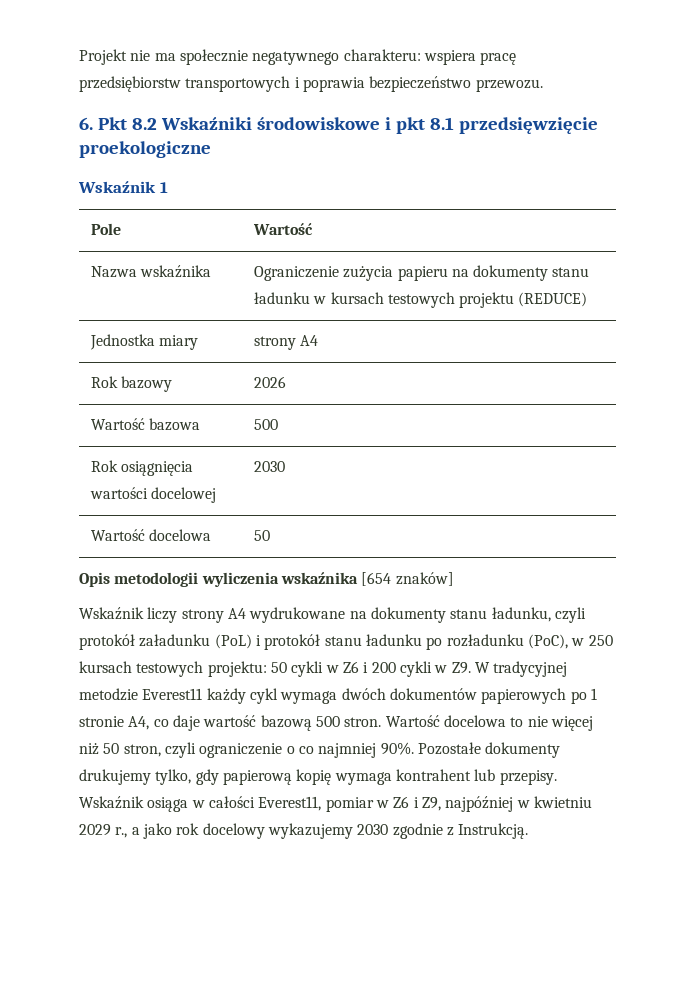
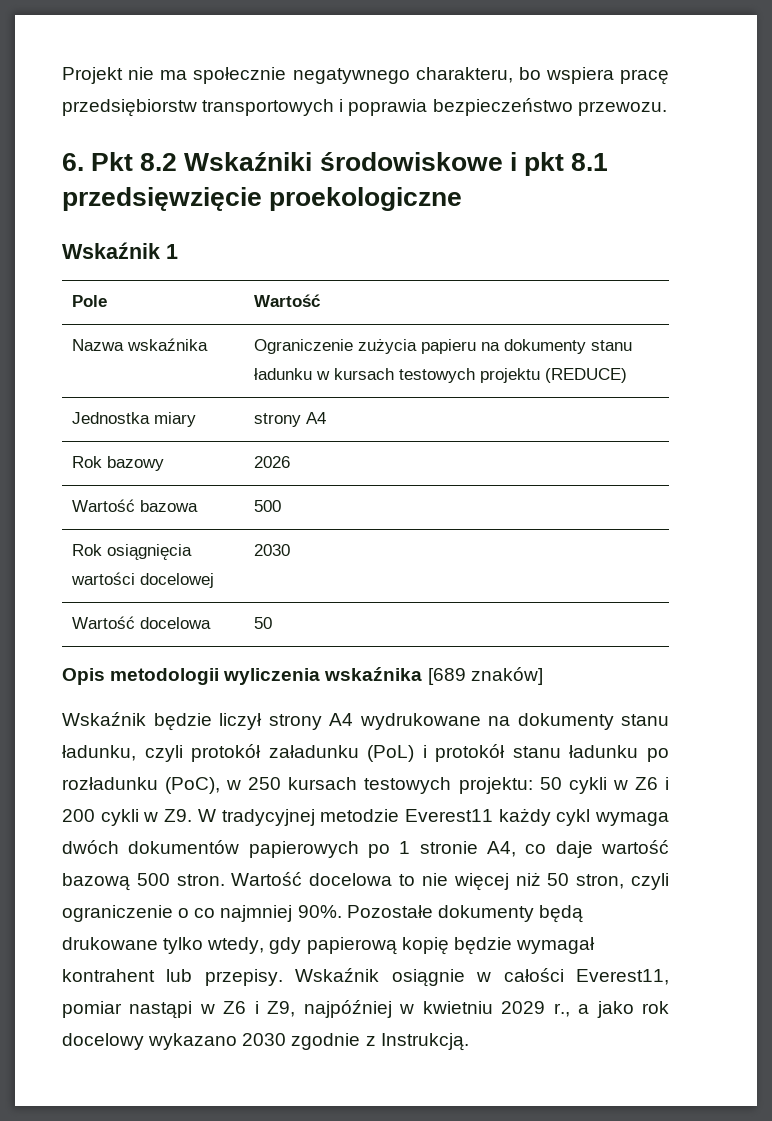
[343,49,421,61] charakteru: -> [415,67,541,83] charakteru, bo
[361,572,392,586] [654 -> [427,668,466,685] [689
[147,607,178,623] liczy -> [153,713,262,731] będzie liczył
[79,769,192,785] drukujemy tylko, -> [538,905,583,923] [62,937,265,954] będą drukowane tylko wtedy,
[334,772,392,785] wymaga -> [453,937,595,955] będzie wymagał
[147,797,189,812] osiąga -> [391,969,465,987] osiągnie
(374, 804) none -> [129,1001,193,1019] nastąpi
[267,823,353,839] wykazujemy -> [148,1033,238,1050] wykazano

